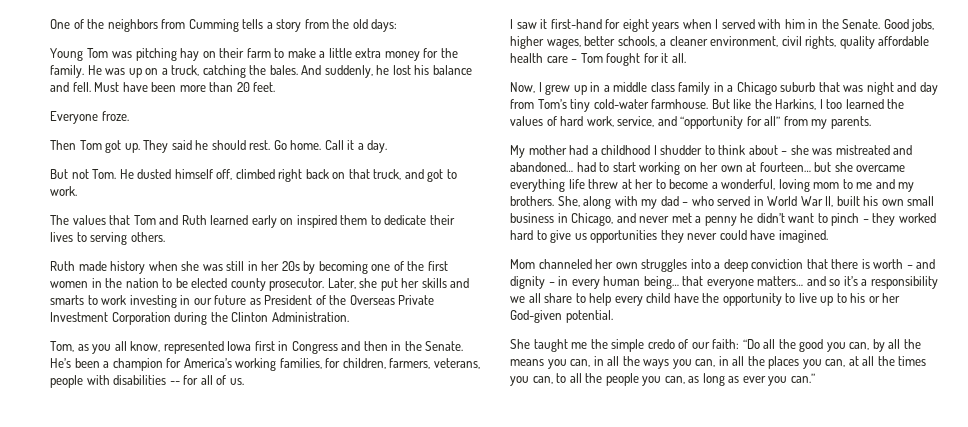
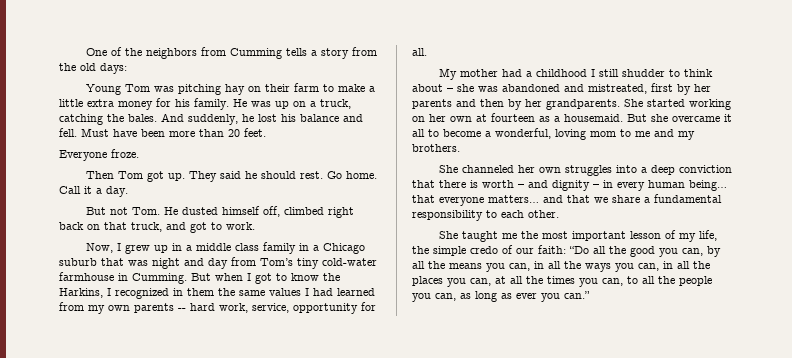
[440,48,458,58] the -> [175,99,190,107] his
[50,215,455,228] [50,232,165,245] [50,261,448,274] [50,278,470,291] [50,295,435,308] [50,312,349,325] [50,341,464,354] [50,358,480,371] [50,375,244,388] [510,19,935,32] [510,36,930,49] [510,53,686,66] // The values that Tom and Ruth learned early on inspired them to dedicate their lives to serving others. // Ruth made history when she was still in her 20s by becoming one of the first women in the nation to be elected county prosecutor. Later, she put her skills and smarts to work investing in our future as President of the Overseas Private Investment Corporation during the Clinton Administration. // Tom, as you all know, represented Iowa first in Congress and then in the Senate. He’s been a champion for America’s working families, for children, farmers, veterans, people with disabilities -- for all of us. // I saw it first-hand for eight years when I served with him in the Senate. Good jobs, higher wages, better schools, a cleaner environment, civil rights, quality affordable health care – Tom fought for it all. -> (255, 226) none
[651,99,905,110] [510,116,871,129] farmhouse. But like the Harkins, I too learned the values of hard work, service, and “opportunity for all” from my parents. -> [59,272,340,284] [59,288,375,299] [59,302,376,314] [412,48,427,56] farmhouse in Cumming. But when I got to know the Harkins, I recognized in them the same values I had learned from my own parents -- hard work, service, opportunity for all.
(657, 150) none -> [598,69,619,77] still
[835,145,913,155] [510,162,636,172] mistreated and abandoned… had to start -> [502,83,711,95] [412,99,685,110] abandoned and mistreated, first by her parents and then by her grandparents. She started
[759,162,906,172] [510,179,654,192] fourteen… but she overcame everything life threw at her -> [491,113,732,122] [412,129,425,137] fourteen as a housemaid. But she overcame it all
[557,196,935,209] [510,213,936,226] [510,230,828,243] [510,259,535,269] She, along with my dad – who served in World War II, built his own small business in Chicago, and never met a penny he didn’t want to pinch – they worked hard to give us opportunities they never could have imagined. // Mom -> [438,165,458,173] // She
[829,276,938,289] [510,293,901,306] [510,310,613,323] [510,339,588,352] so it’s a responsibility we all share to help every child have the opportunity to live up to his or her God-given potential. // She taught me -> [567,194,722,203] [412,210,559,221] [438,230,717,242] that we share a fundamental responsibility to each other. // She taught me the most important lesson of my life,

